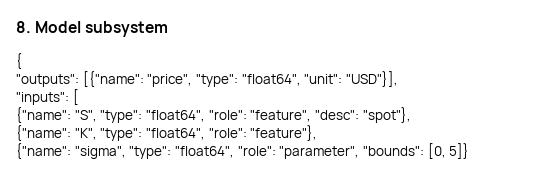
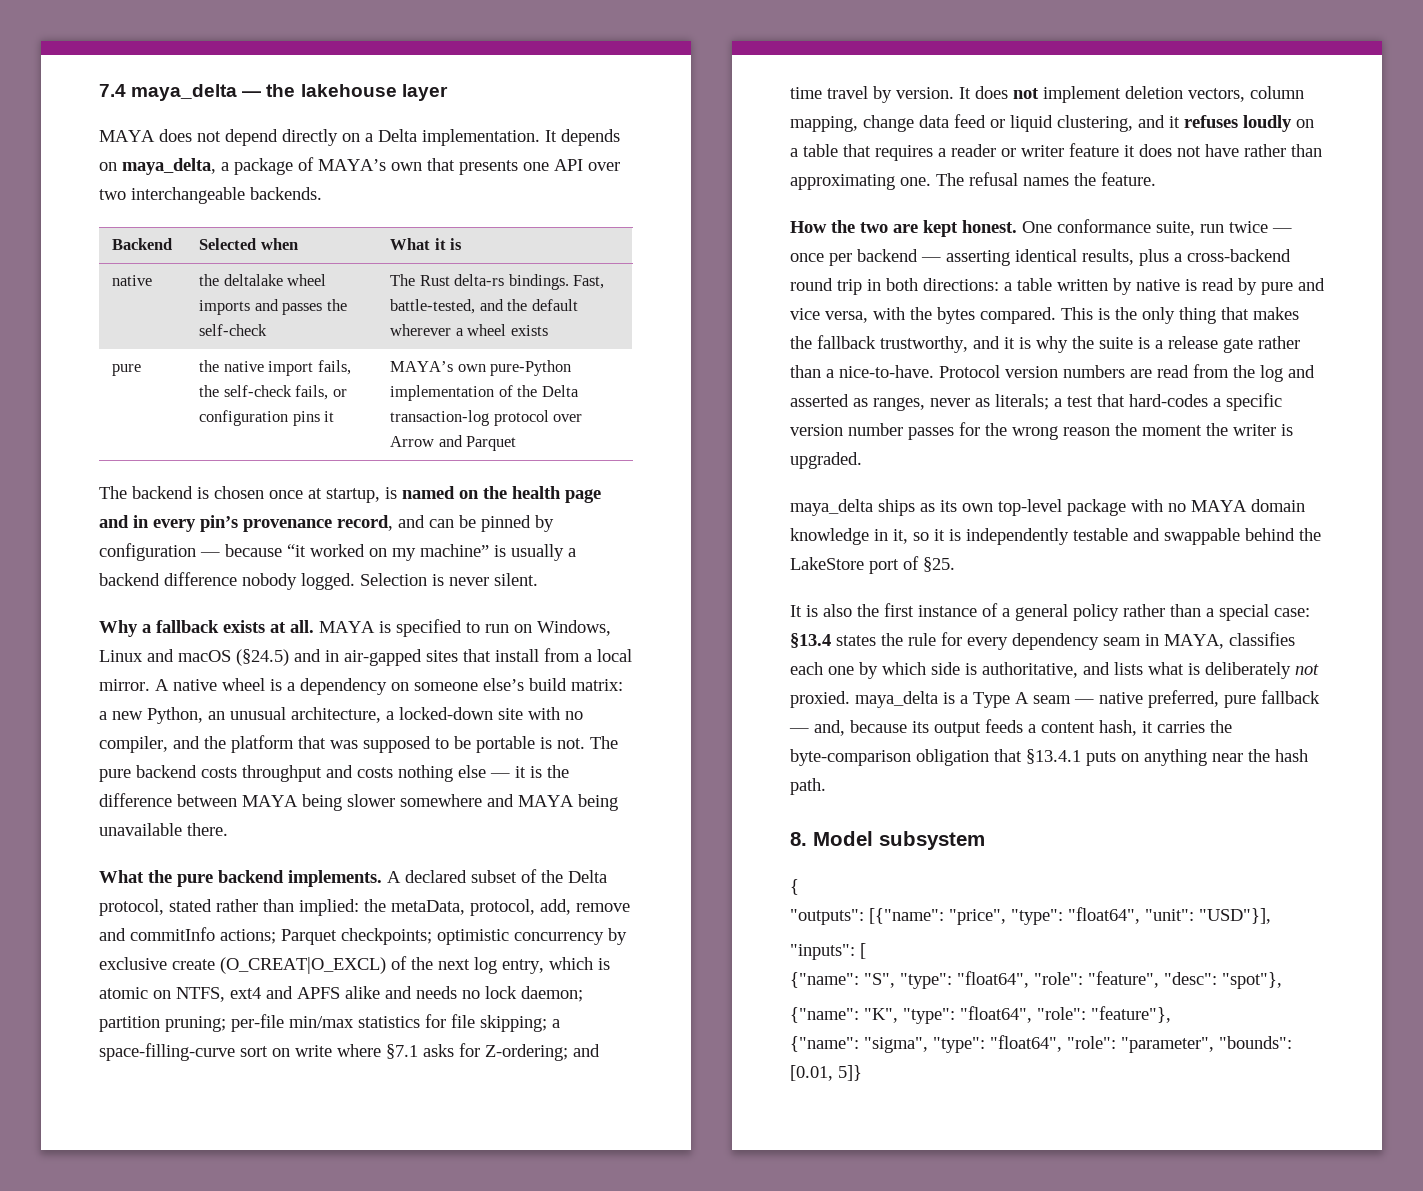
(16, 27) none -> [99,84,448,101] [99,129,620,146] [99,157,620,175] [99,187,322,204] [112,238,173,250] [199,238,298,250] [390,238,463,250] [112,275,153,286] [199,274,327,286] [199,299,347,315] [199,324,268,336] [390,274,605,290] [390,299,578,314] [390,324,548,336] [112,364,142,376] [199,360,351,376] [199,385,347,400] [199,410,335,426] [390,360,572,376] [390,385,579,401] [390,410,583,426] [390,435,517,451] [99,486,601,503] [99,515,554,532] [99,543,576,561] [99,572,538,590] [99,619,611,637] [99,648,632,666] [99,678,623,695] [99,707,583,724] [99,735,618,753] [99,765,569,782] [99,793,618,811] [99,823,228,836] [99,869,607,887] [99,899,630,916] [99,927,627,945] [99,956,610,974] [99,986,583,1002] [99,1014,560,1032] [99,1043,600,1061] [790,86,1304,103] [790,114,1314,132] [790,143,1322,161] [790,172,1156,190] [790,219,1292,237] [790,249,1291,266] [790,278,1325,295] [790,307,1299,324] [790,335,1300,353] [790,364,1315,382] [790,393,1282,411] [790,422,1293,440] [790,452,862,469] [790,499,1305,516] [790,528,1321,545] [790,556,955,574] [790,603,1310,621] [790,632,1295,650] [790,662,1319,679] [790,690,1320,708] [789,719,1232,737] [790,749,1308,766] [790,778,826,795] 7.4 maya_delta — the lakehouse layer // MAYA does not depend directly on a Delta implementation. It depends on maya_delta, a package of MAYA’s own that presents one API over two interchangeable backends. // Backend | Selected when | What it is // native | the deltalake wheel imports and passes the self-check | The Rust delta-rs bindings. Fast, battle-tested, and the default wherever a wheel exists // pure | the native import fails, the self-check fails, or configuration pins it | MAYA’s own pure-Python implementation of the Delta transaction-log protocol over Arrow and Parquet // The backend is chosen once at startup, is named on the health page and in every pin’s provenance record, and can be pinned by configuration — because “it worked on my machine” is usually a backend difference nobody logged. Selection is never silent. // Why a fallback exists at all. MAYA is specified to run on Windows, Linux and macOS (§24.5) and in air-gapped sites that install from a local mirror. A native wheel is a dependency on someone else’s build matrix: a new Python, an unusual architecture, a locked-down site with no compiler, and the platform that was supposed to be portable is not. The pure backend costs throughput and costs nothing else — it is the difference between MAYA being slower somewhere and MAYA being unavailable there. // What the pure backend implements. A declared subset of the Delta protocol, stated rather than implied: the metaData, protocol, add, remove and commitInfo actions; Parquet checkpoints; optimistic concurrency by exclusive create (O_CREAT|O_EXCL) of the next log entry, which is atomic on NTFS, ext4 and APFS alike and needs no lock daemon; partition pruning; per-file min/max statistics for file skipping; a space-filling-curve sort on write where §7.1 asks for Z-ordering; and time travel by version. It does not implement deletion vectors, column mapping, change data feed or liquid clustering, and it refuses loudly on a table that requires a reader or writer feature it does not have rather than approximating one. The refusal names the feature. // How the two are kept honest. One conformance suite, run twice — once per backend — asserting identical results, plus a cross-backend round trip in both directions: a table written by native is read by pure and vice versa, with the bytes compared. This is the only thing that makes the fallback trustworthy, and it is why the suite is a release gate rather than a nice-to-have. Protocol version numbers are read from the log and asserted as ranges, never as literals; a test that hard-codes a specific version number passes for the wrong reason the moment the writer is upgraded. // maya_delta ships as its own top-level package with no MAYA domain knowledge in it, so it is independently testable and swappable behind the LakeStore port of §25. // It is also the first instance of a general policy rather than a special case: §13.4 states the rule for every dependency seam in MAYA, classifies each one by which side is authoritative, and lists what is deliberately not proxied. maya_delta is a Type A seam — native preferred, pure fallback — and, because its output feeds a content hash, it carries the byte-comparison obligation that §13.4.1 puts on anything near the hash path. //
[427,143,446,159] [0, -> [790,1065,833,1081] [0.01,

